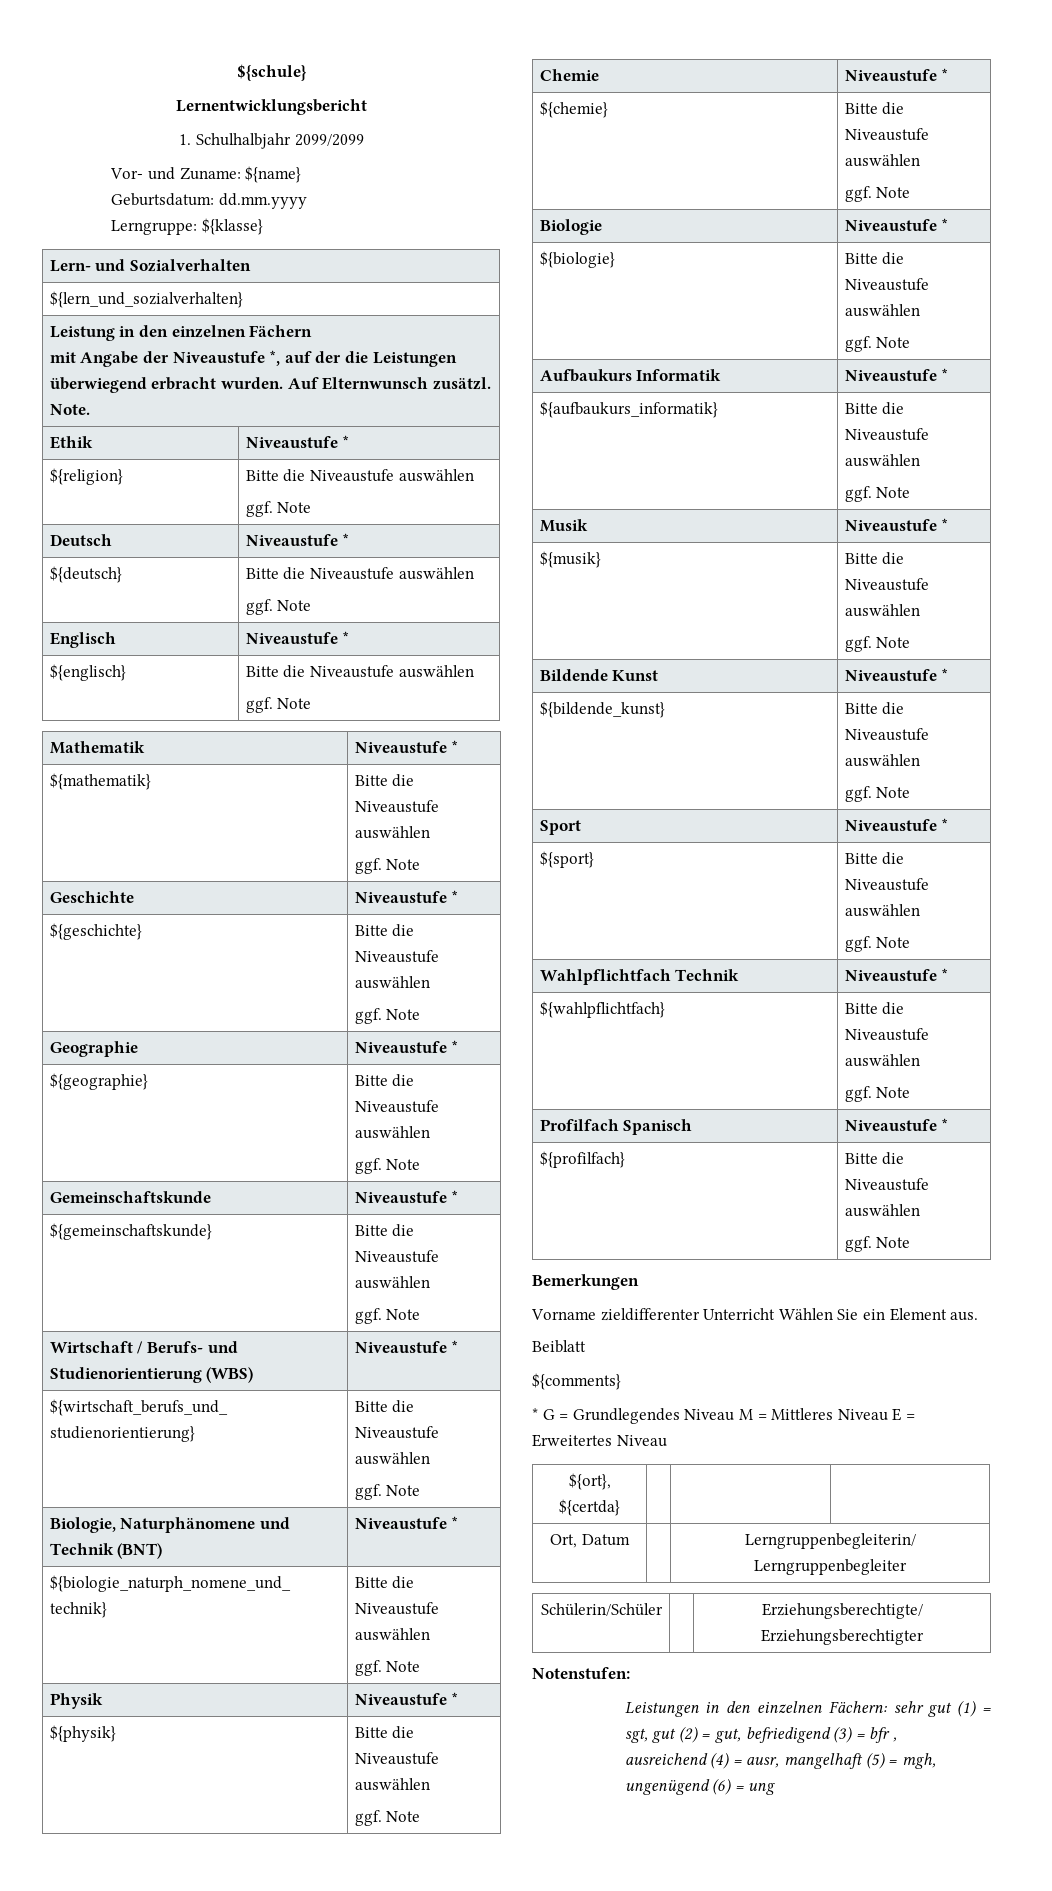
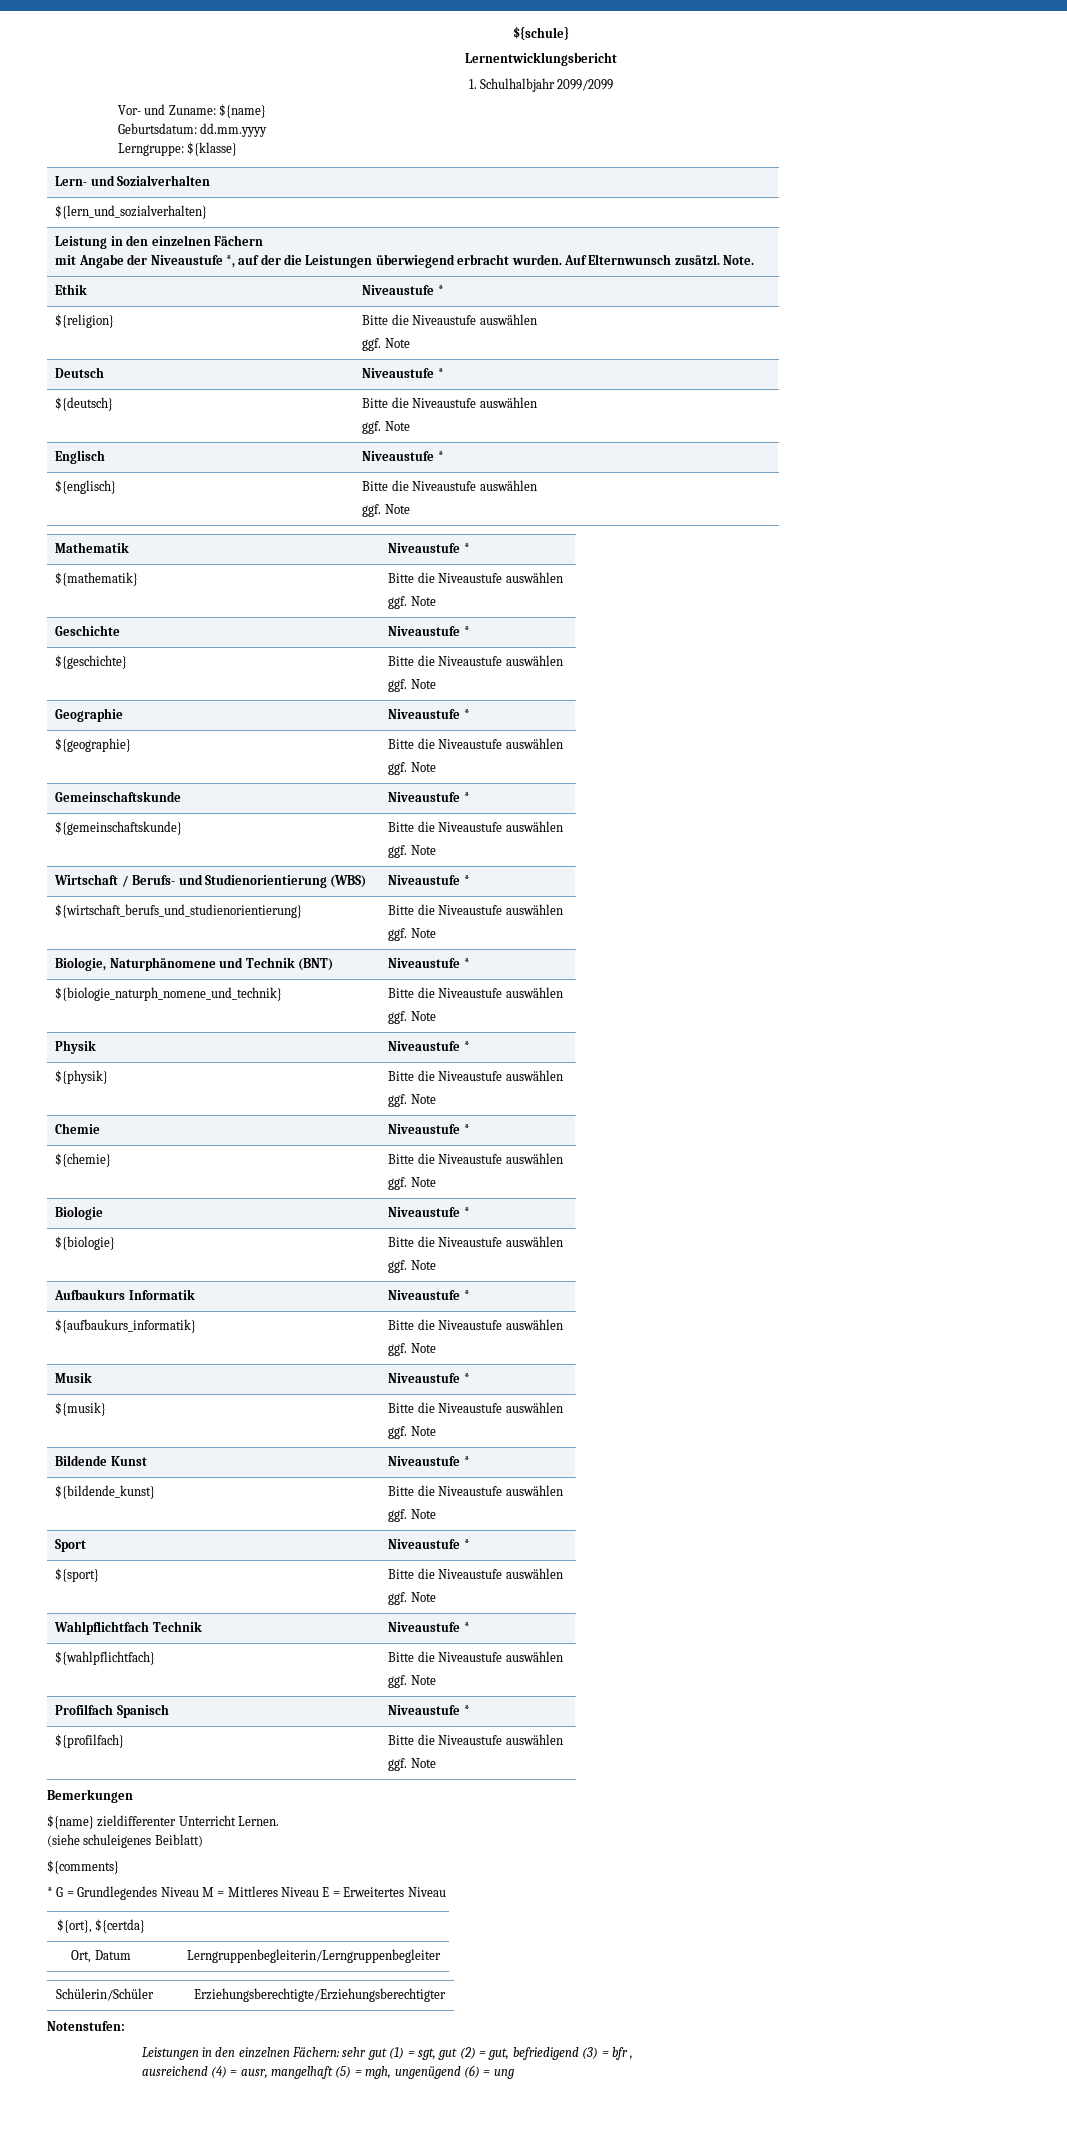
[531,1309,596,1320] Vorname -> [47,1815,94,1829] ${name}
[778,1308,979,1321] [532,1340,586,1353] Wählen Sie ein Element aus. // Beiblatt -> [238,1816,280,1826] [47,1834,203,1848] Lernen. // (siehe schuleigenes Beiblatt)

